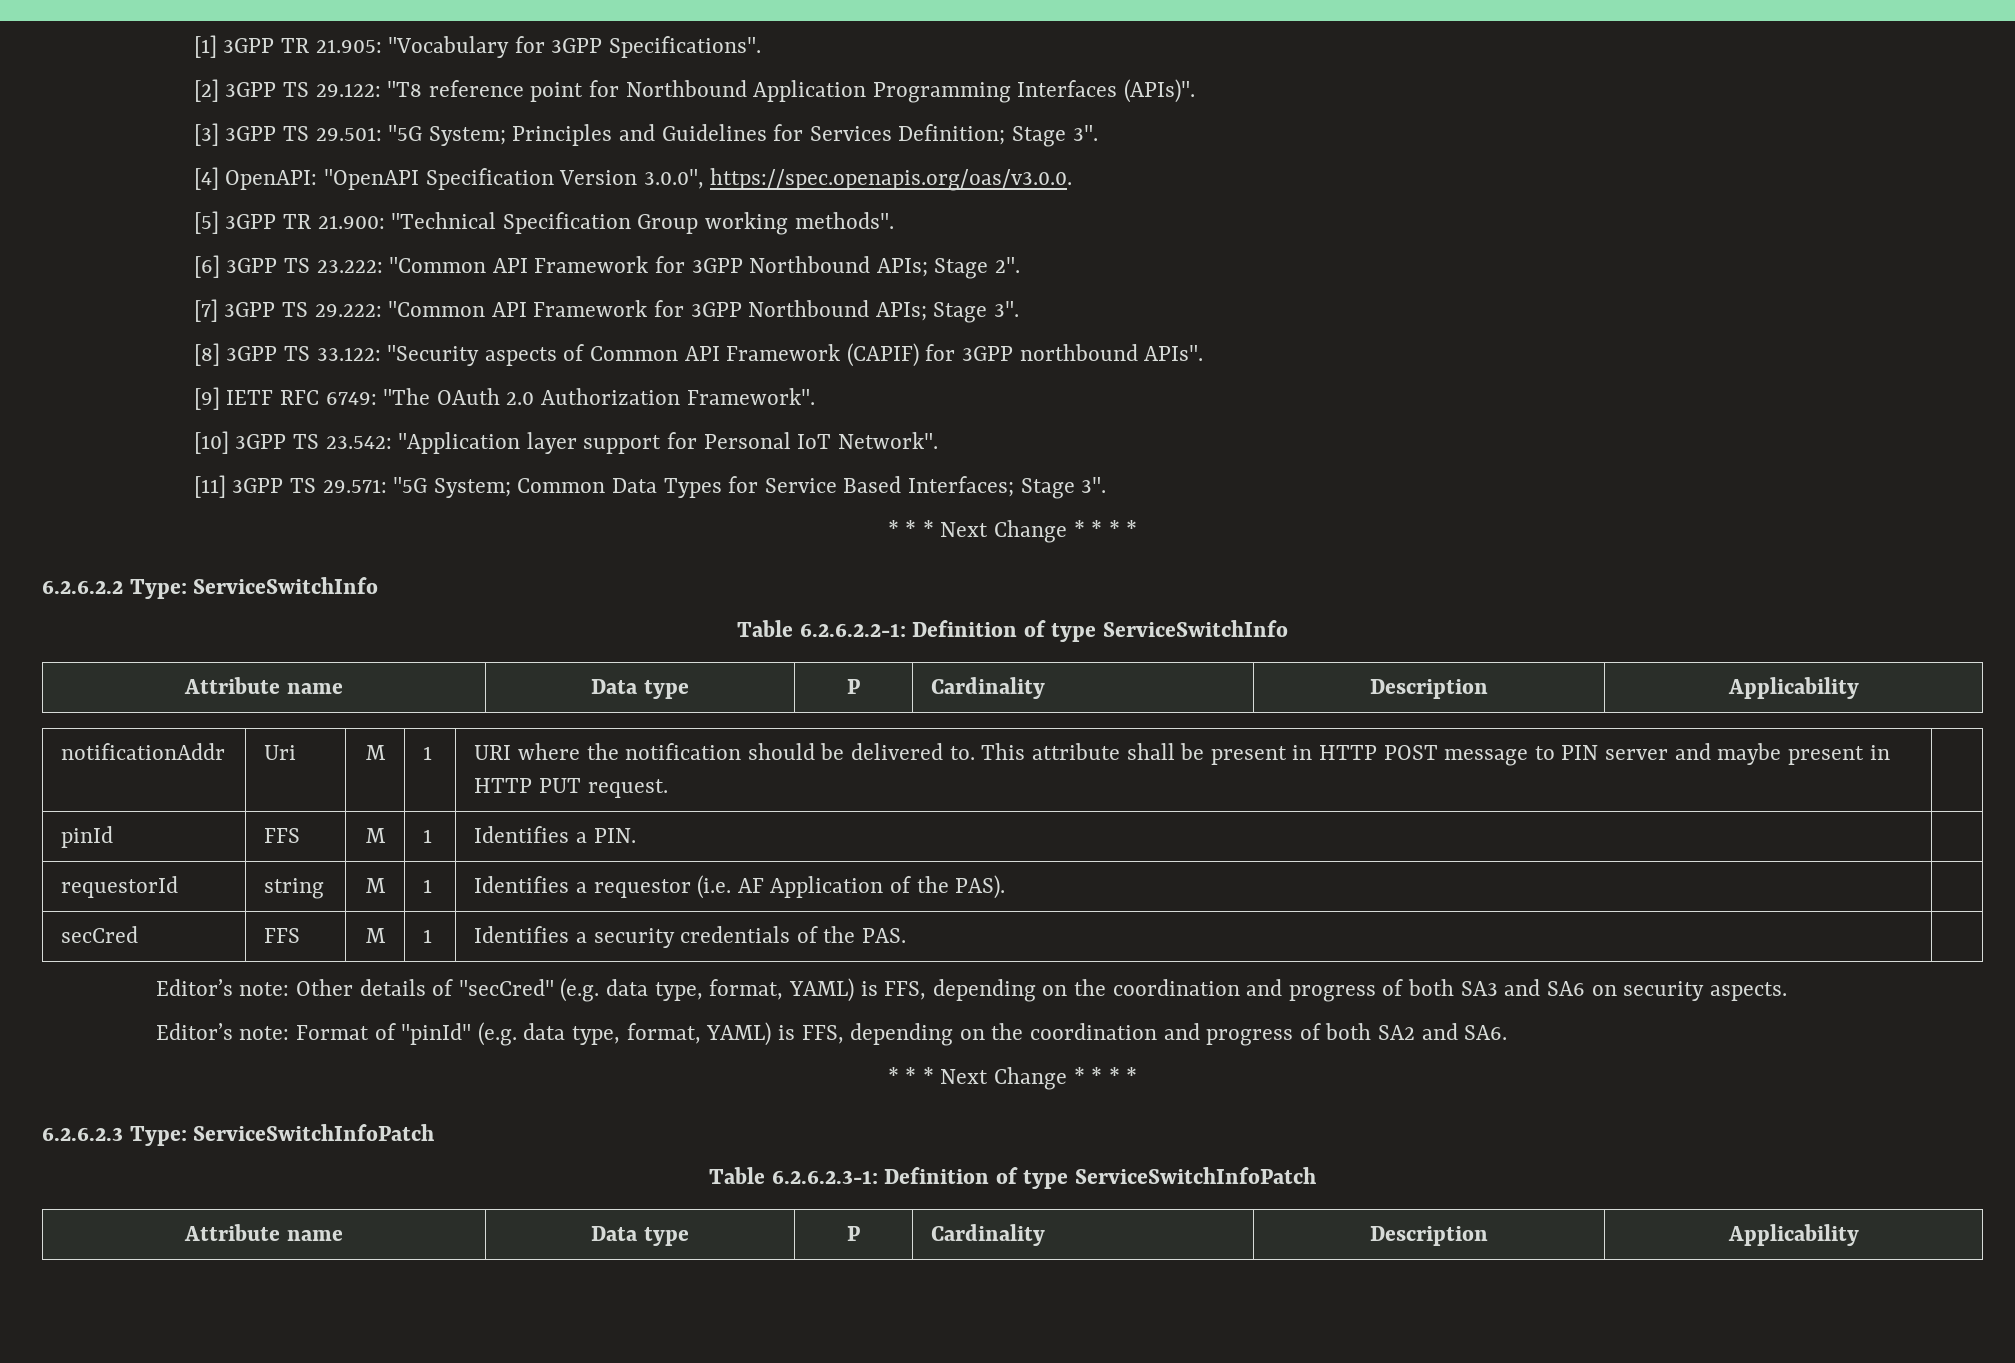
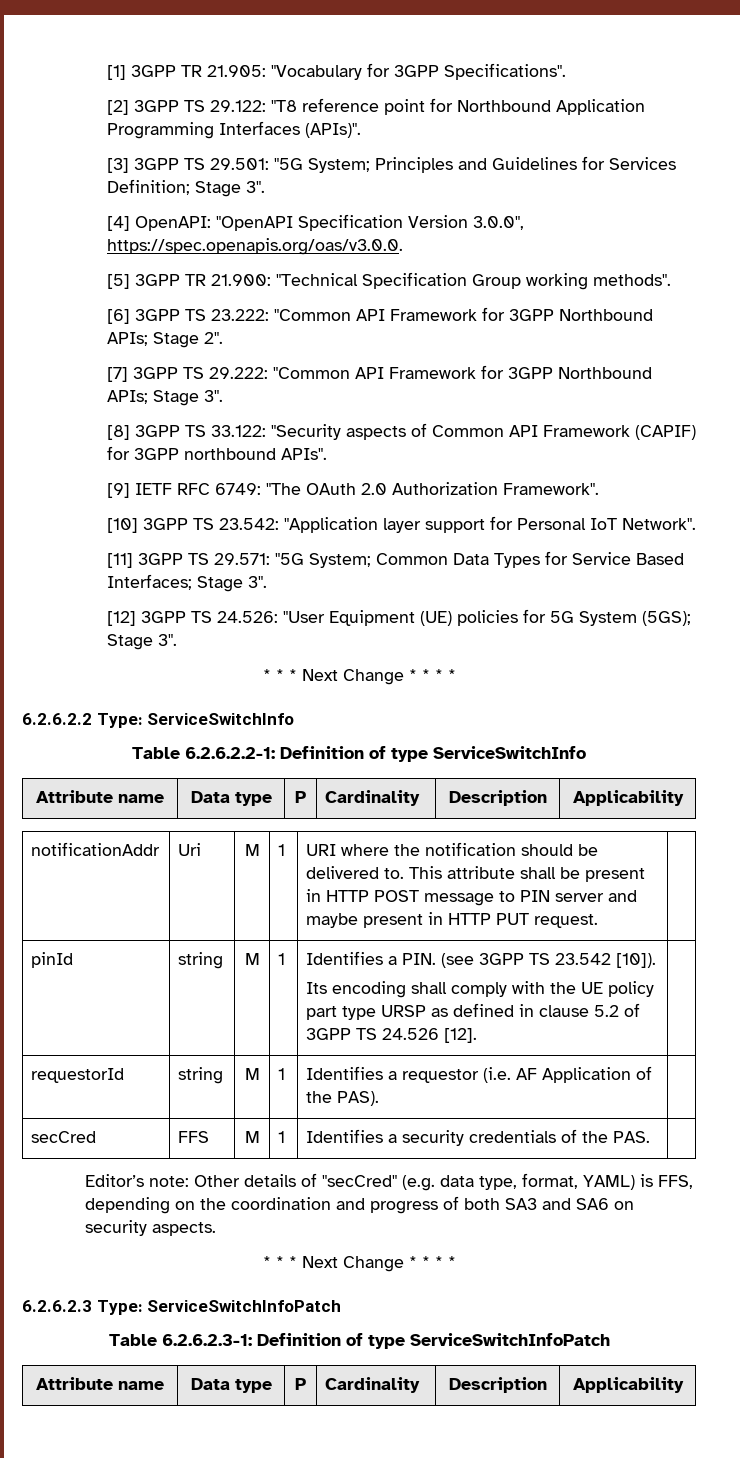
(1107, 485) none -> [106,609,691,626] [106,634,177,650] // [12] 3GPP TS 24.526: "User Equipment (UE) policies for 5G System (5GS); Stage 3".
[264,828,301,843] FFS -> [178,952,224,969] string
(636, 835) none -> [441,953,657,968] [306,981,655,998] [306,1003,641,1020] [306,1028,478,1043] (see 3GPP TS 23.542 [10]). // Its encoding shall comply with the UE policy part type URSP as defined in clause 5.2 of 3GPP TS 24.526 [12].
[155,1022,1508,1046] // Editor’s note: Format of "pinId" (e.g. data type, format, YAML) is FFS, depending on the coordination and progress of both SA2 and SA6. -> (217, 1229) none

